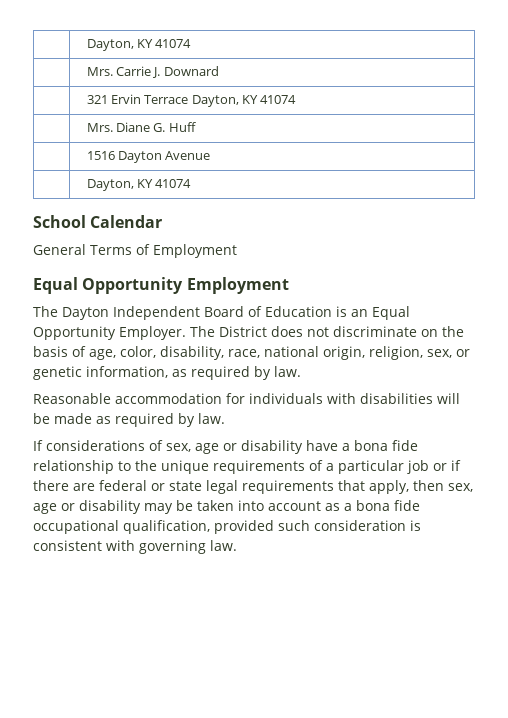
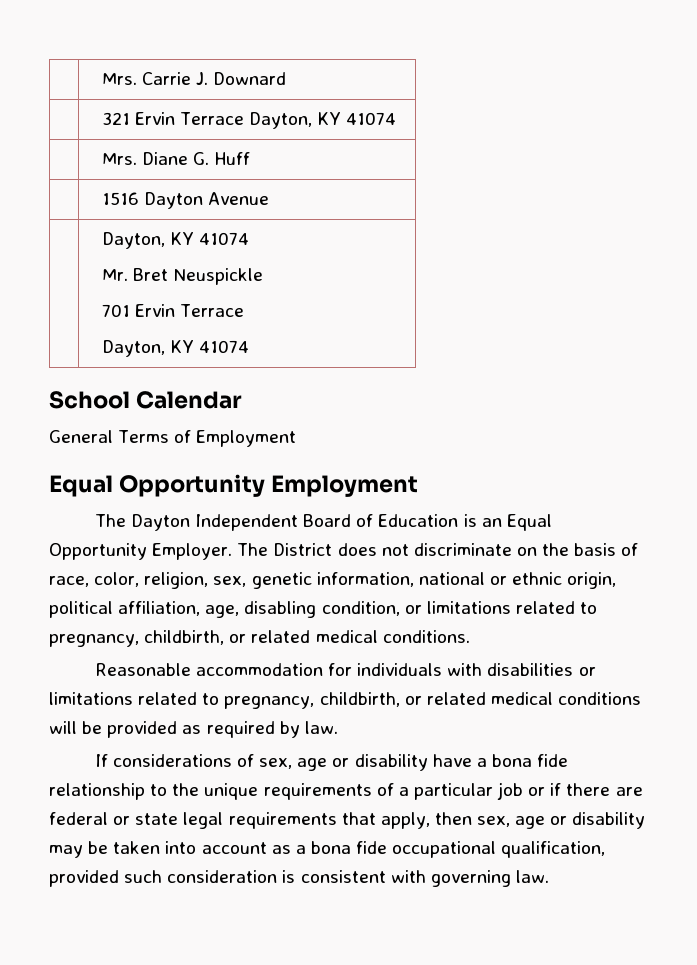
[86,39,192,51] | Dayton, KY 41074 // -> (101, 79) none
(192, 183) none -> [101,268,263,285] [101,304,244,317] [101,340,249,357] // Mr. Bret Neuspickle // 701 Ervin Terrace // Dayton, KY 41074
[89,346,365,360] age, color, disability, race, national origin, -> [49,572,140,587] race, color,
[456,349,470,357] or -> (247, 581) none
[172,366,301,380] as required by law. -> [418,572,617,589] [49,601,598,618] [49,630,470,647] national or ethnic origin, political affiliation, age, disabling condition, or limitations related to pregnancy, childbirth, or related medical conditions.
(433, 398) none -> [578,667,596,676] [49,692,642,709] or limitations related to pregnancy, childbirth, or related medical conditions
[54,413,92,424] made -> [107,721,178,738] provided

